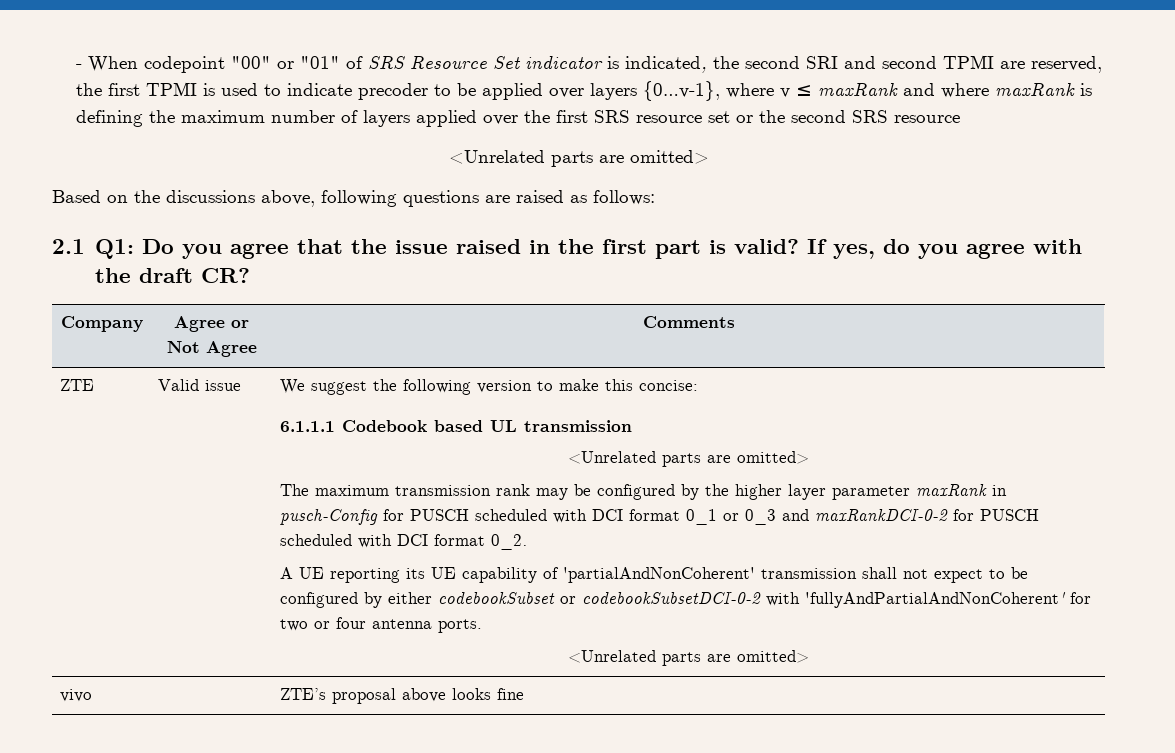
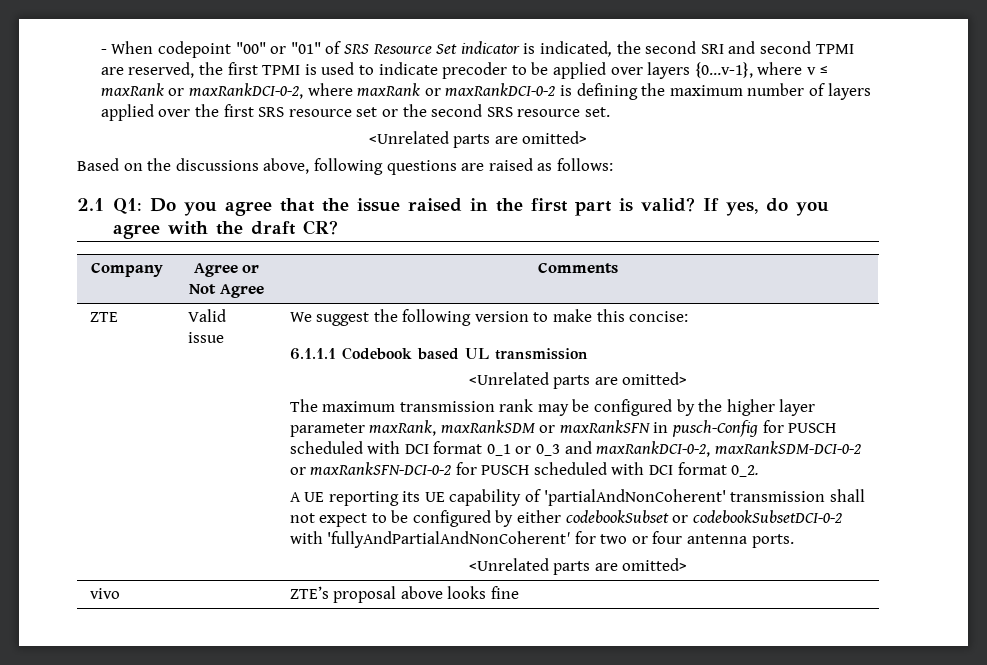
[902,83,1075,98] and where maxRank -> [168,83,556,99] or maxRankDCI-0-2, where maxRank or maxRankDCI-0-2
(960, 119) none -> [584,107,610,117] set.
[915,484,987,496] maxRank -> [369,420,650,436] maxRank, maxRankSDM or maxRankSFN
[814,509,948,521] maxRankDCI-0-2 -> [596,441,861,457] [289,462,452,476] maxRankDCI-0-2, maxRankSDM-DCI-0-2 or maxRankSFN-DCI-0-2

